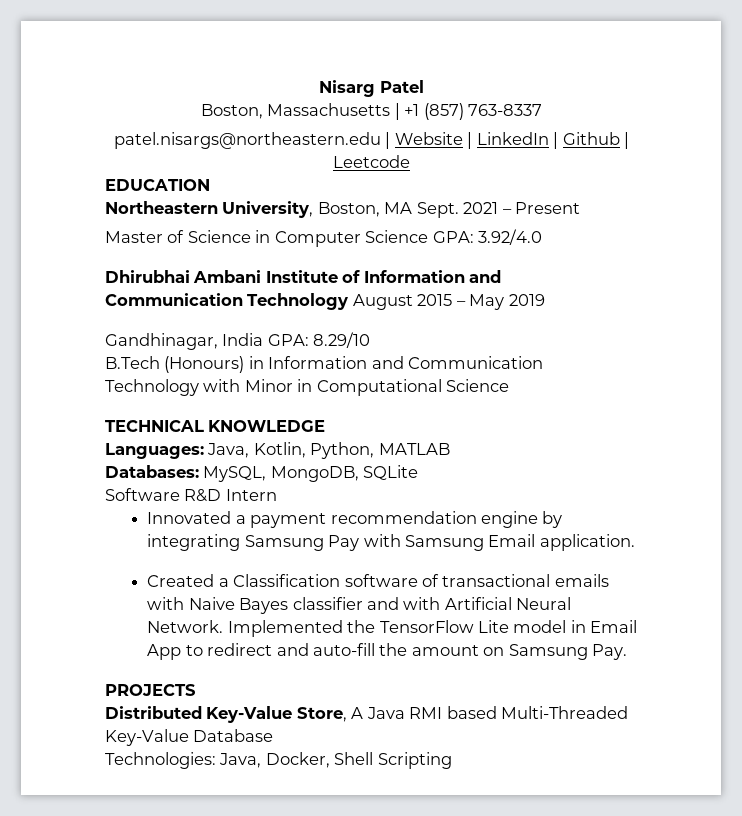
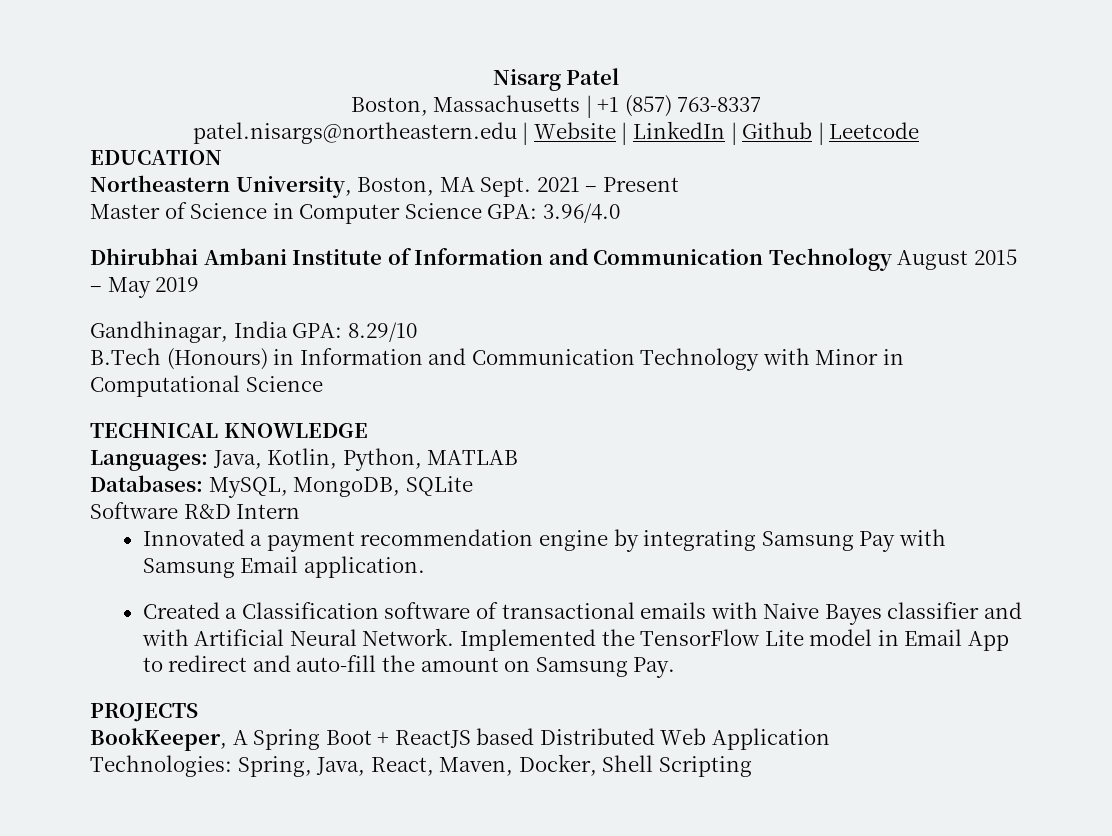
[478,229,543,245] 3.92/4.0 -> [542,203,620,223] 3.96/4.0
[105,706,629,723] [105,729,274,746] [105,752,262,769] Distributed Key-Value Store, A Java RMI based Multi-Threaded Key-Value Database // Technologies: Java, -> [90,728,830,751] [90,755,514,777] BookKeeper, A Spring Boot + ReactJS based Distributed Web Application // Technologies: Spring, Java, React, Maven,

